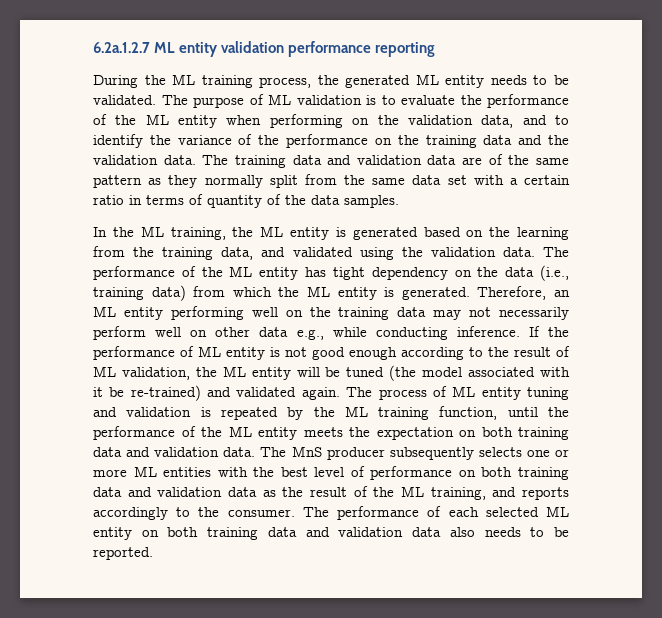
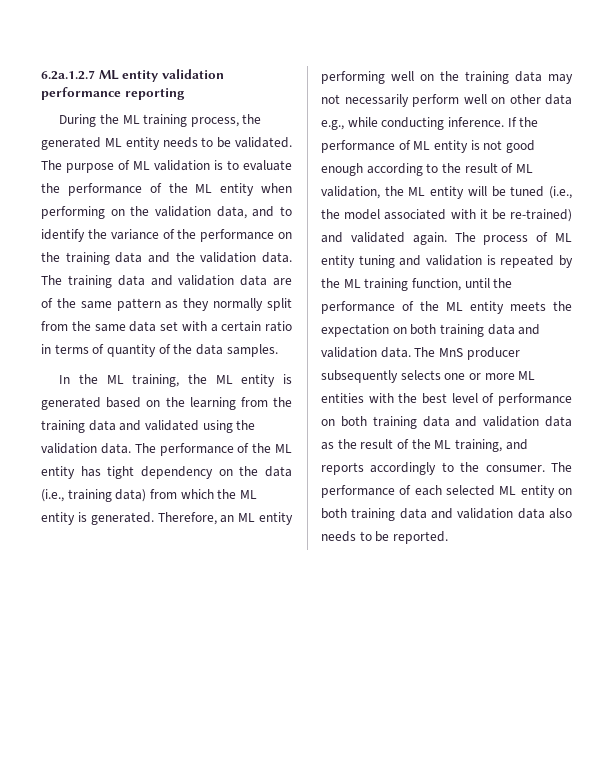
[221,247,254,260] data, -> [88,420,116,431] data
[389,365,417,381] (the -> [549,186,572,199] [321,209,340,219] (i.e., the

